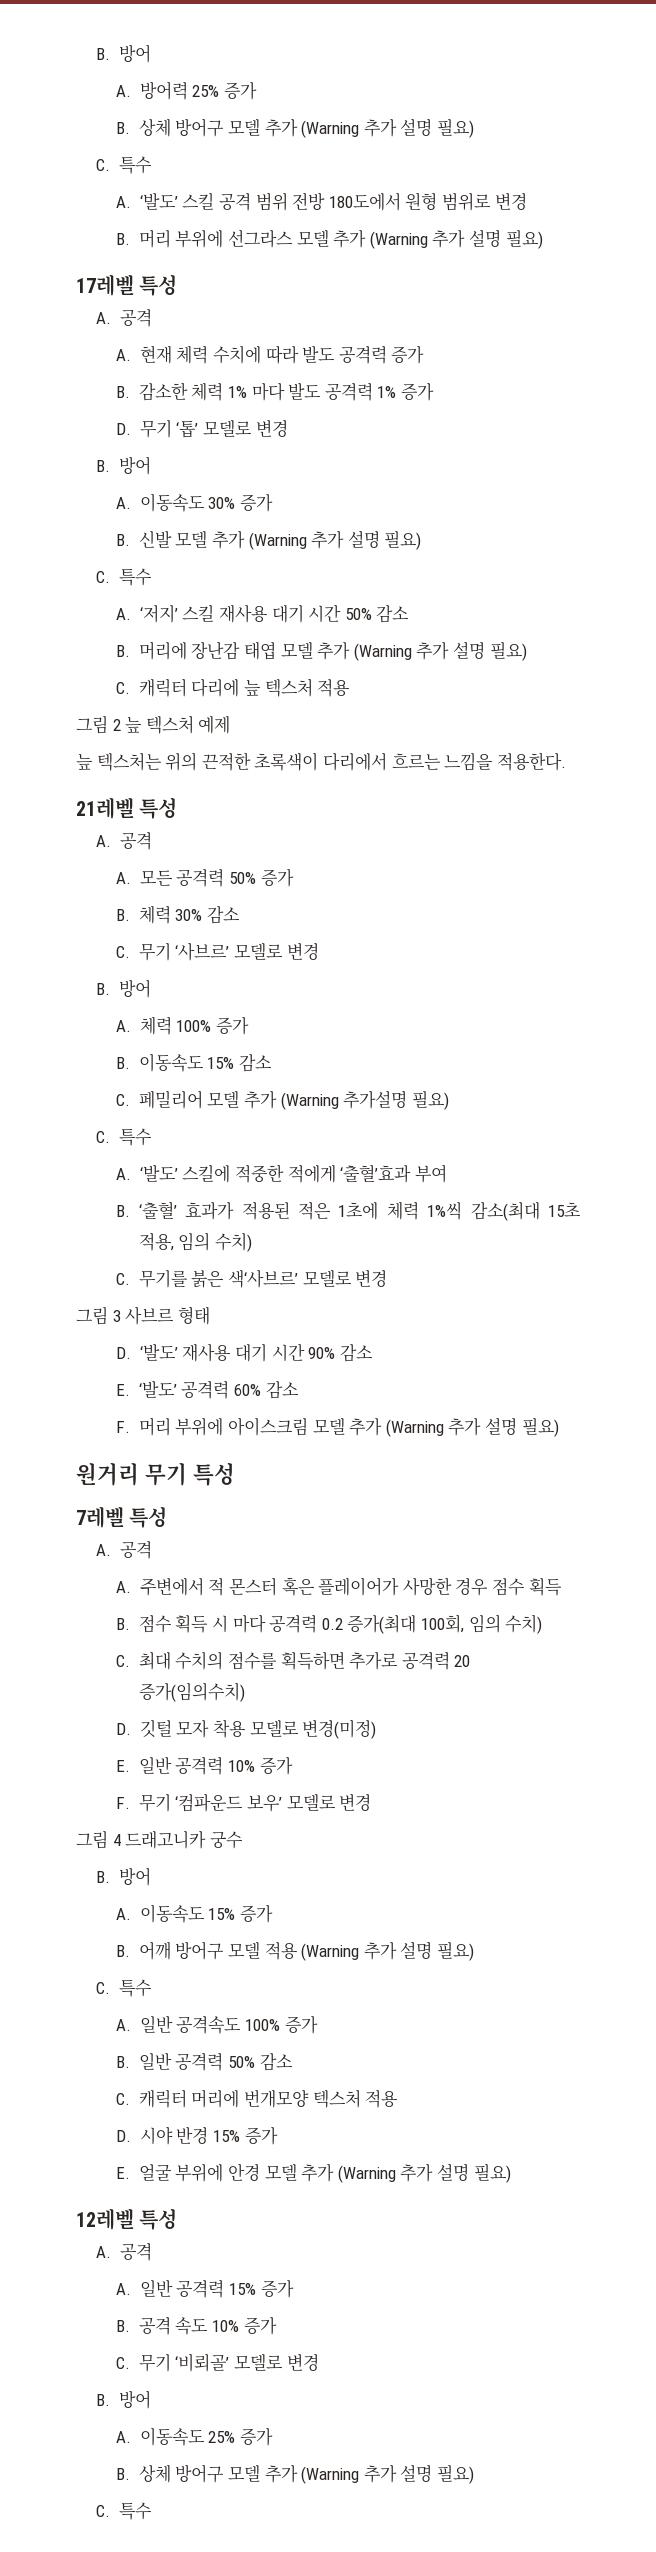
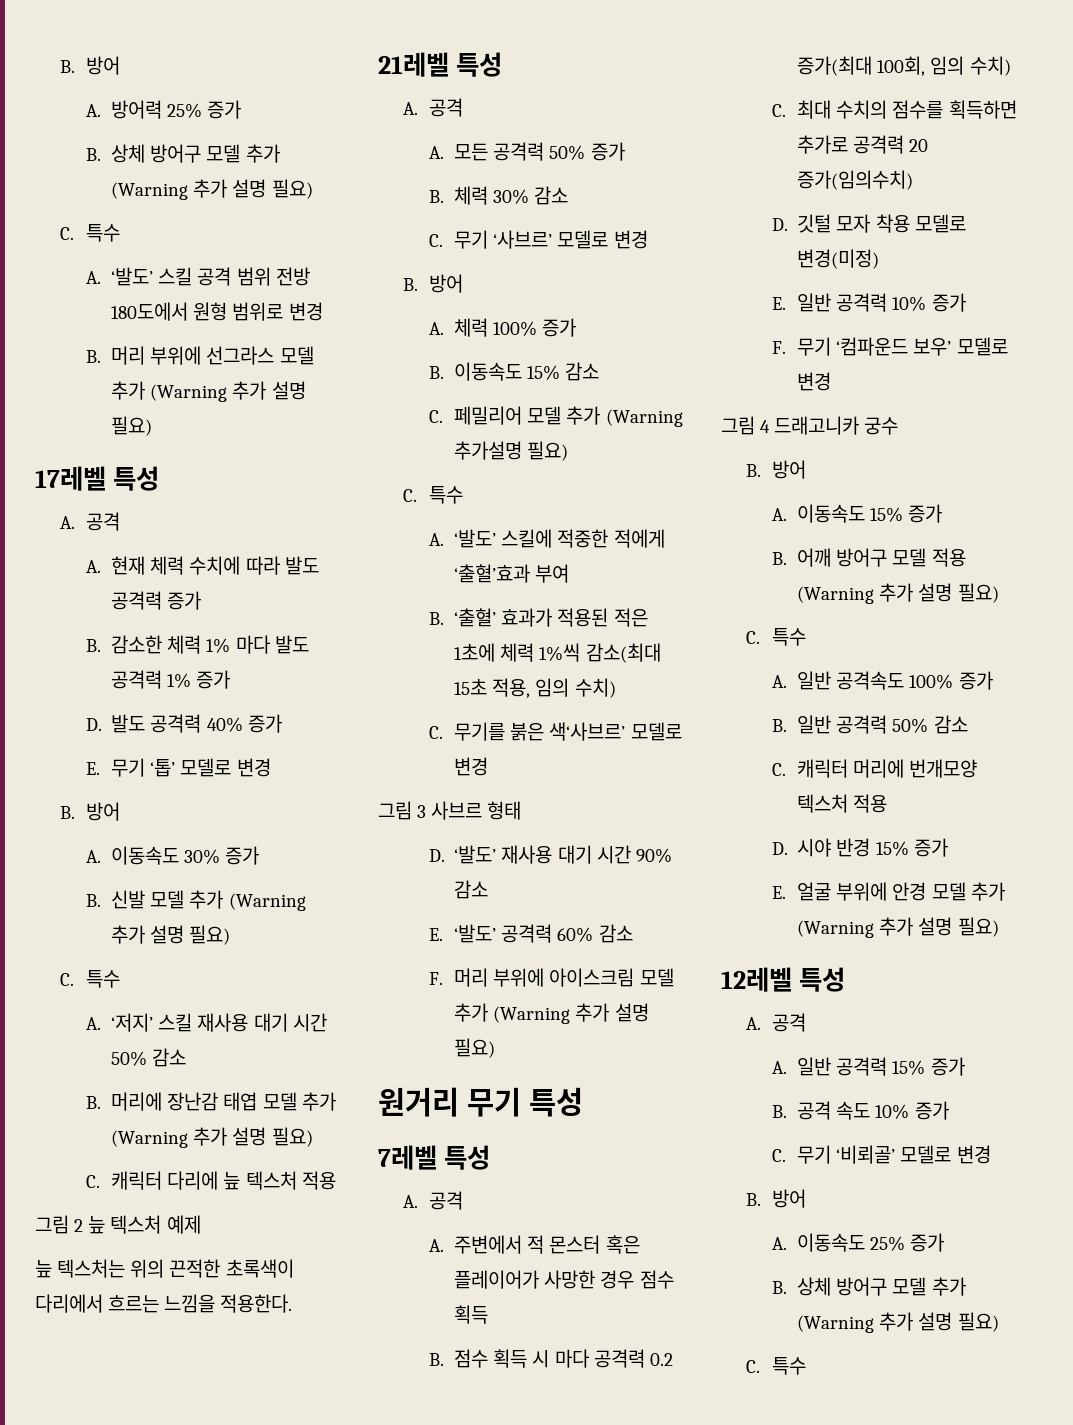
(132, 429) none -> [111,714,282,733] [85,762,100,775] 발도 공격력 40% 증가 // E.

